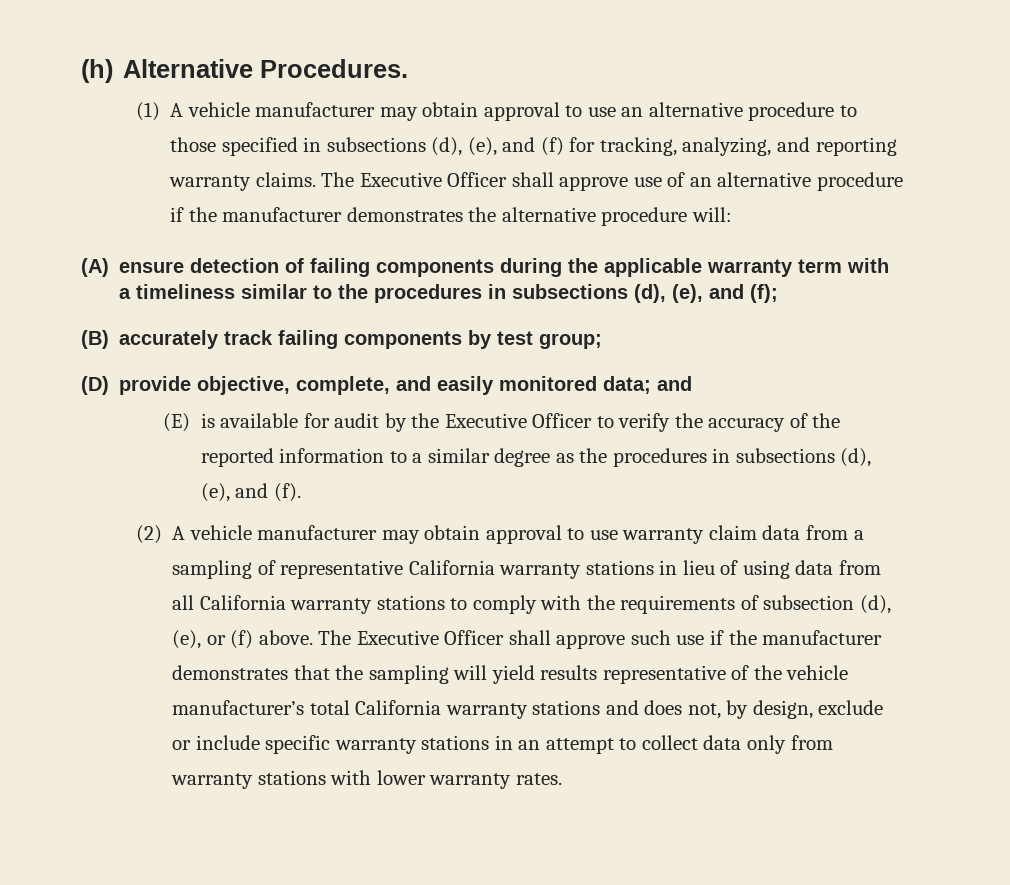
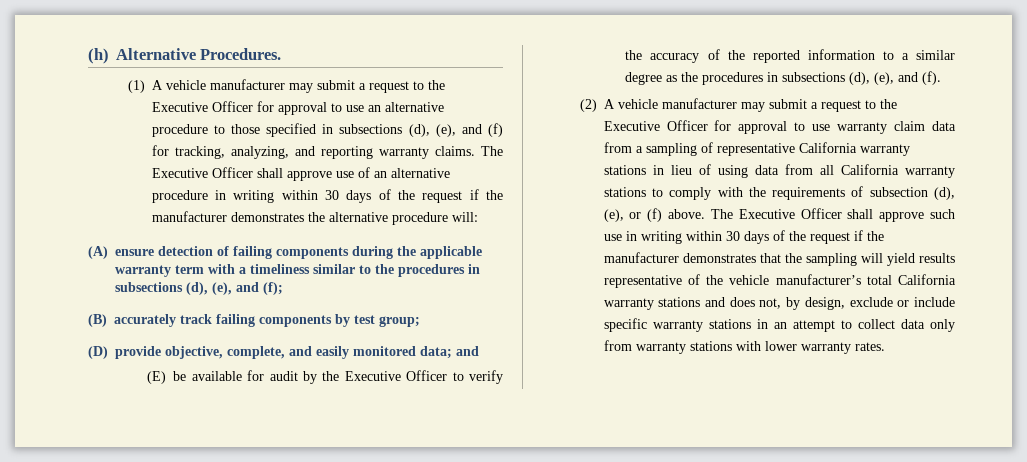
[422,102,479,117] obtain -> [316,80,445,93] [151,101,274,112] submit a request to the Executive Officer for
(903, 181) none -> [214,189,463,203] in writing within 30 days of the request
[200,413,215,428] is -> [173,371,187,381] be
[424,525,481,540] obtain -> [768,99,897,112] [603,120,732,131] submit a request to the Executive Officer for
(705, 640) none -> [625,230,850,244] in writing within 30 days of the request

